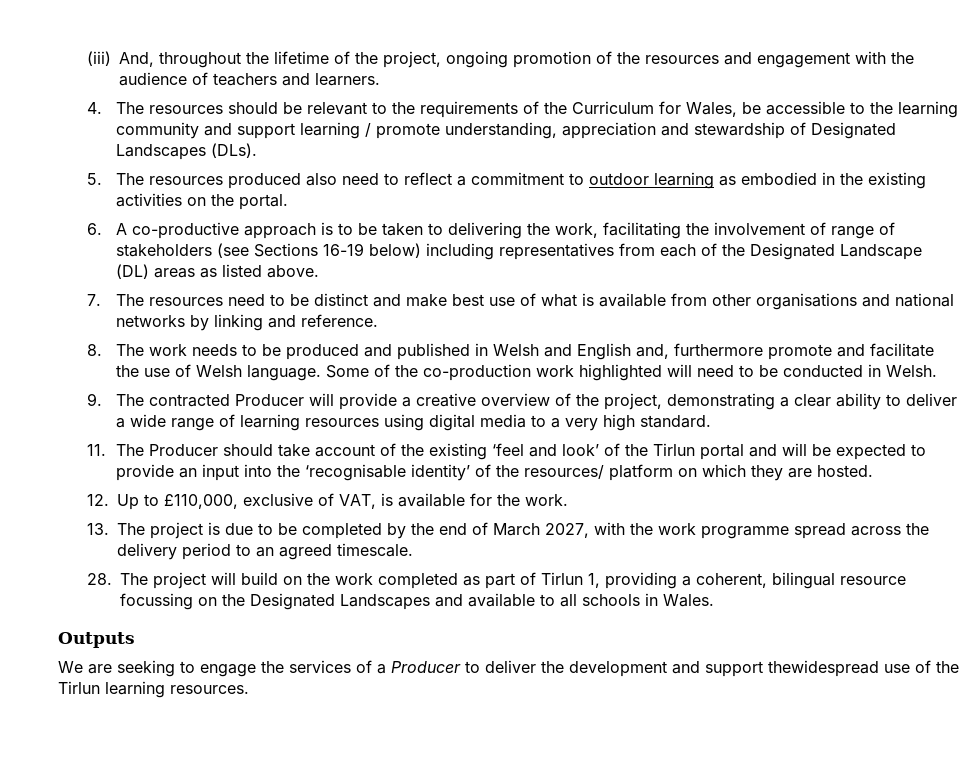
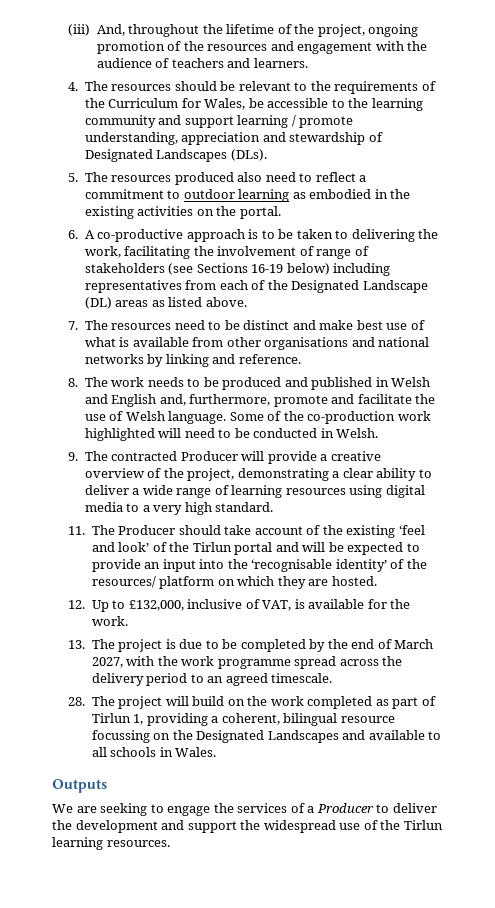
[673,343,763,356] furthermore -> [189,394,271,406] furthermore,
[163,493,313,509] £110,000, exclusive -> [128,599,243,611] £132,000, inclusive
[768,660,879,677] thewidespread -> [240,820,336,833] the widespread

